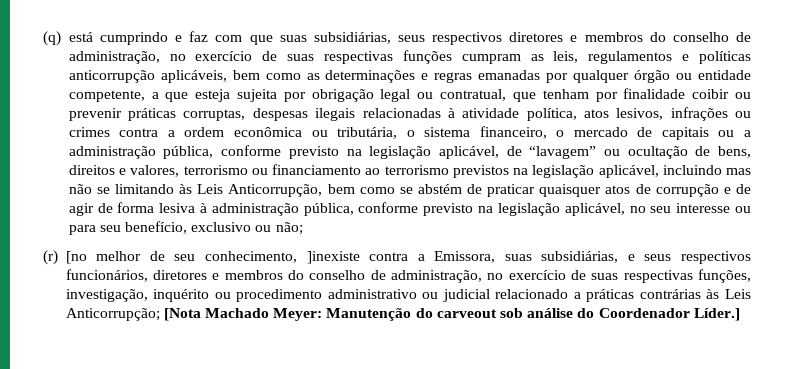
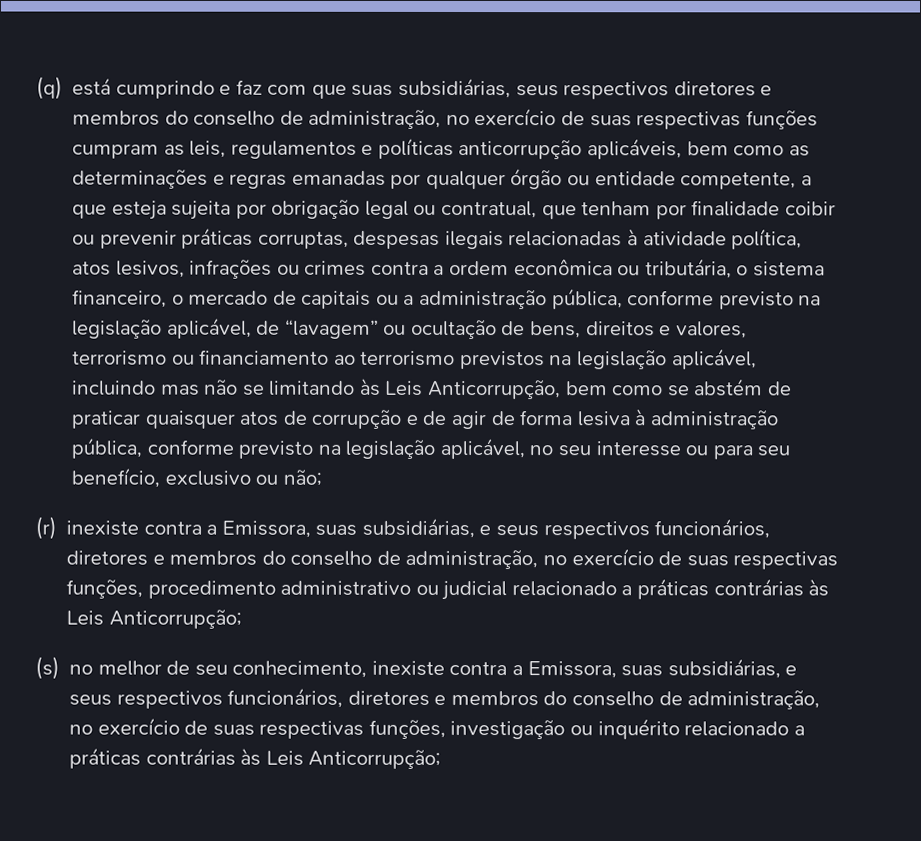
[65,251,360,264] [no melhor de seu conhecimento, ]inexiste -> [66,520,140,536] inexiste
[65,289,231,302] investigação, inquérito ou -> (144, 589) none
[163,308,740,321] [Nota Machado Meyer: Manutenção do carveout sob análise do Coordenador Líder.] -> [35,656,798,680] [69,687,821,710] [69,717,805,740] [69,747,442,769] // (s) no melhor de seu conhecimento, inexiste contra a Emissora, suas subsidiárias, e seus respectivos funcionários, diretores e membros do conselho de administração, no exercício de suas respectivas funções, investigação ou inquérito relacionado a práticas contrárias às Leis Anticorrupção;

